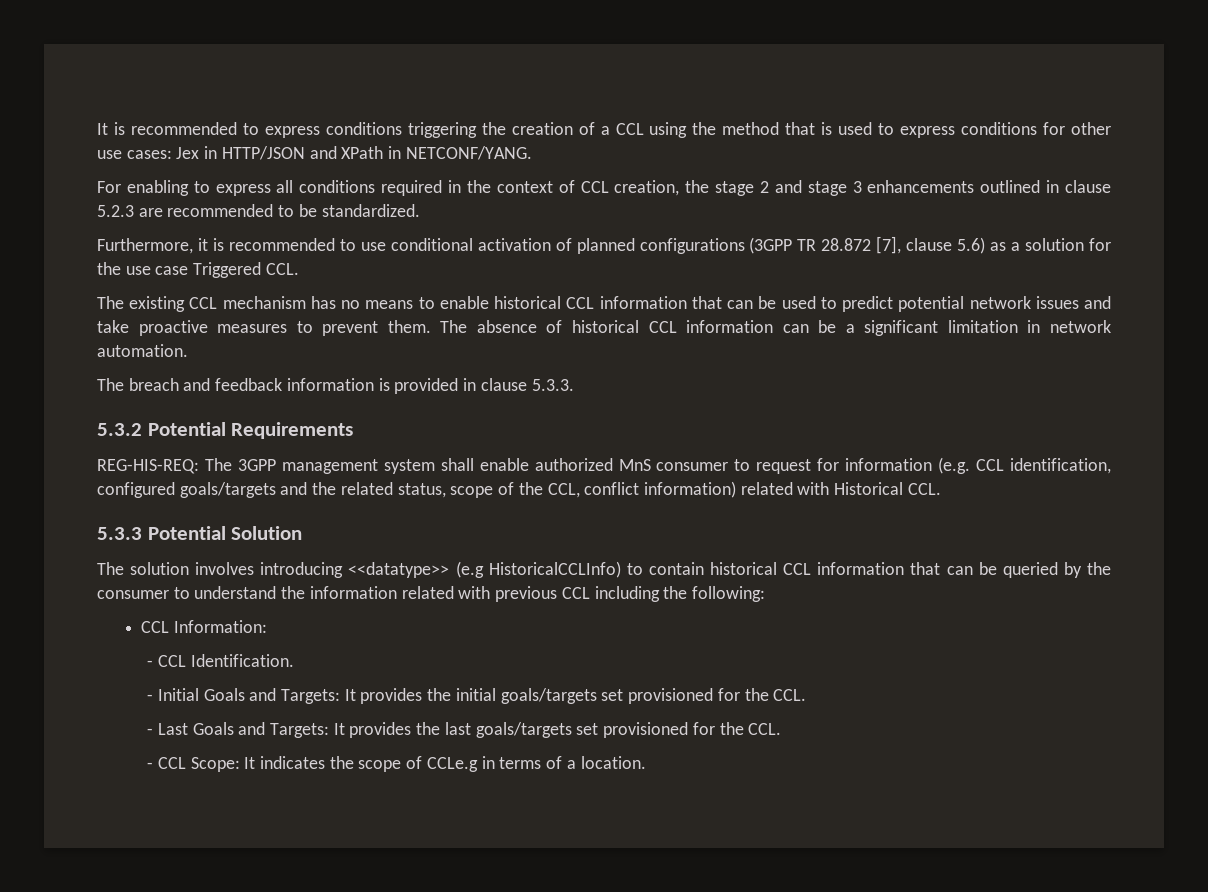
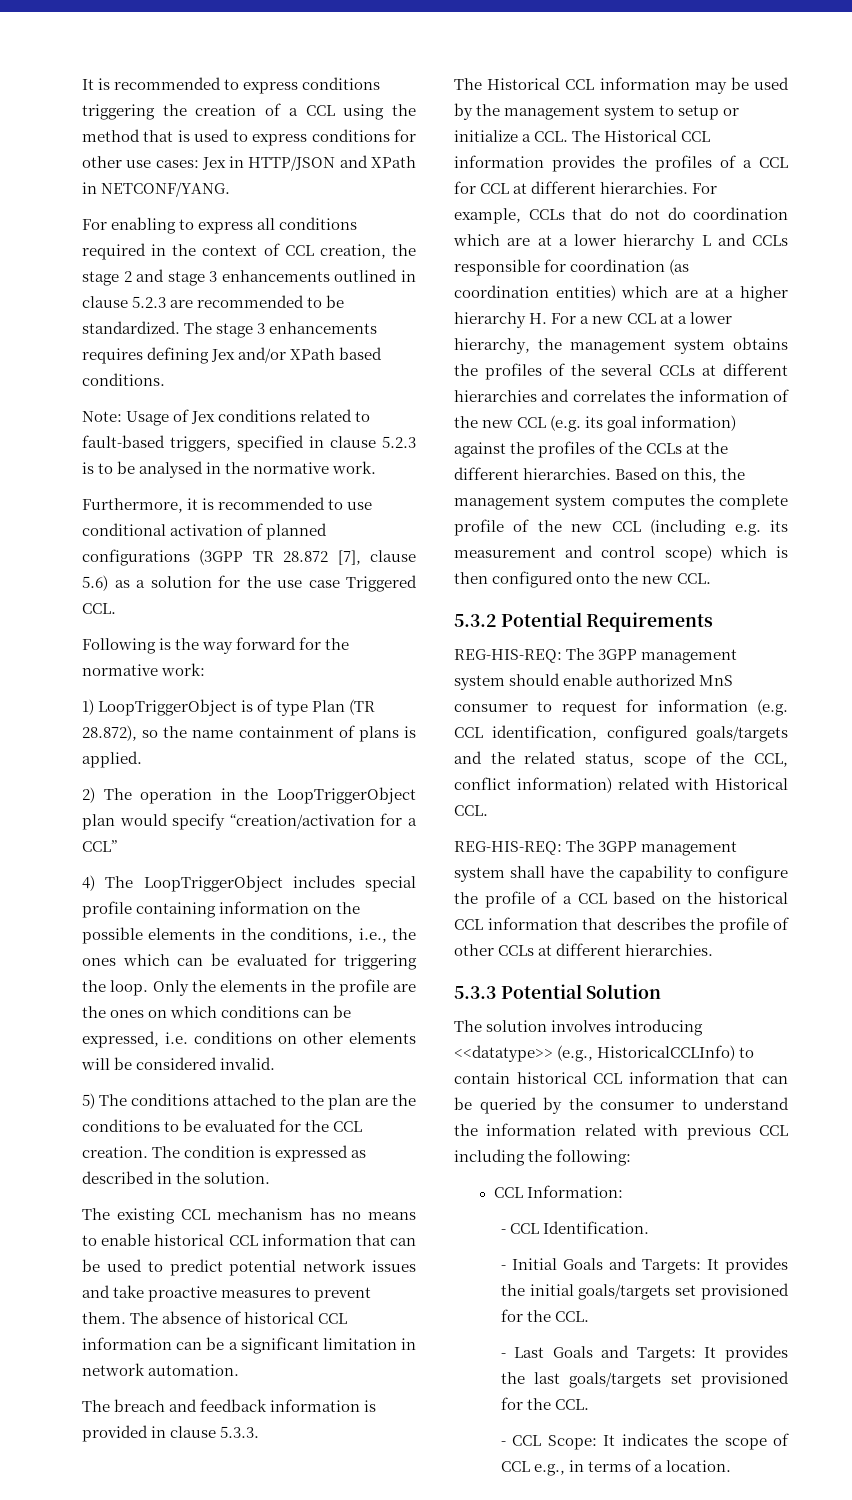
(420, 210) none -> [184,322,378,338] [82,347,383,364] [82,373,165,386] [82,409,371,426] [82,435,416,452] [82,461,377,478] The stage 3 enhancements requires defining Jex and/or XPath based conditions. // Note: Usage of Jex conditions related to fault-based triggers, specified in clause 5.2.3 is to be analysed in the normative work.
(299, 269) none -> [82,637,350,654] [82,663,206,676] [82,699,376,716] [82,725,417,742] [82,751,142,768] [82,787,416,804] [82,813,417,830] [82,840,117,852] [82,875,416,892] [82,901,361,918] [82,927,416,944] [82,953,417,970] [82,979,416,996] [82,1005,352,1018] [82,1031,416,1048] [81,1057,276,1070] [82,1093,416,1110] [82,1119,363,1132] [82,1145,367,1162] [82,1171,271,1184] // Following is the way forward for the normative work: // 1) LoopTriggerObject is of type Plan (TR 28.872), so the name containment of plans is applied. // 2) The operation in the LoopTriggerObject plan would specify “creation/activation for a CCL” // 4) The LoopTriggerObject includes special profile containing information on the possible elements in the conditions, i.e., the ones which can be evaluated for triggering the loop. Only the elements in the profile are the ones on which conditions can be expressed, i.e. conditions on other elements will be considered invalid. // 5) The conditions attached to the plan are the conditions to be evaluated for the CCL creation. The condition is expressed as described in the solution.
(574, 385) none -> [454,77,789,94] [454,103,740,120] [454,130,711,142] [454,155,788,172] [454,181,718,194] [454,207,788,224] [453,233,788,250] [454,259,690,276] [454,285,788,302] [454,312,733,328] [454,337,788,354] [454,363,788,380] [454,389,789,402] [454,415,737,432] [454,441,729,458] [454,467,746,483] [454,494,788,510] [454,519,788,536] [454,545,788,562] [454,571,712,588] // The Historical CCL information may be used by the management system to setup or initialize a CCL. The Historical CCL information provides the profiles of a CCL for CCL at different hierarchies. For example, CCLs that do not do coordination which are at a lower hierarchy L and CCLs responsible for coordination (as coordination entities) which are at a higher hierarchy H. For a new CCL at a lower hierarchy, the management system obtains the profiles of the several CCLs at different hierarchies and correlates the information of the new CCL (e.g. its goal information) against the profiles of the CCLs at the different hierarchies. Based on this, the management system computes the complete profile of the new CCL (including e.g. its measurement and control scope) which is then configured onto the new CCL.
[440,458,474,471] shall -> [509,673,561,686] should
(941, 489) none -> [454,840,738,856] [454,865,788,882] [454,891,788,908] [454,917,789,934] [454,943,714,956] // REG-HIS-REQ: The 3GPP management system shall have the capability to configure the profile of a CCL based on the historical CCL information that describes the profile of other CCLs at different hierarchies.
[455,561,484,578] (e.g -> [557,1045,594,1062] (e.g.,
[426,757,478,772] CCLe.g -> [500,1461,565,1476] CCL e.g.,

